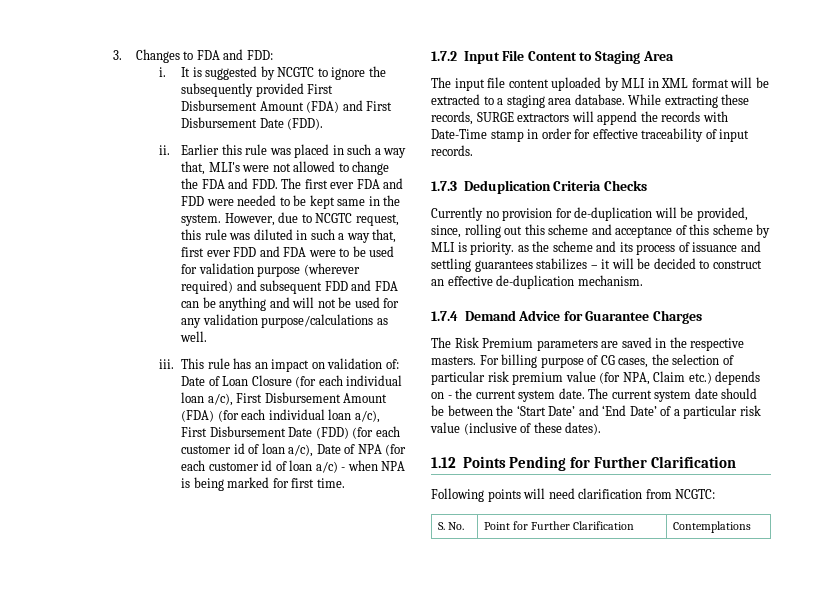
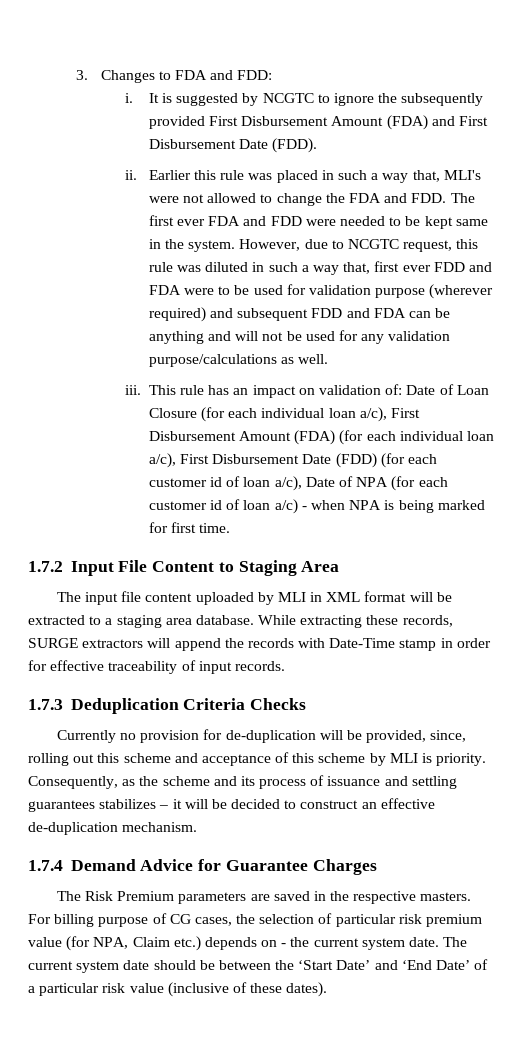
(515, 248) none -> [28,776,118,789] Consequently,
[431,456,737,471] [431,488,716,502] [437,522,465,530] [483,521,635,530] [672,521,751,533] // 1.12 Points Pending for Further Clarification // Following points will need clarification from NCGTC: // S. No. | Point for Further Clarification | Contemplations -> (328, 989) none

